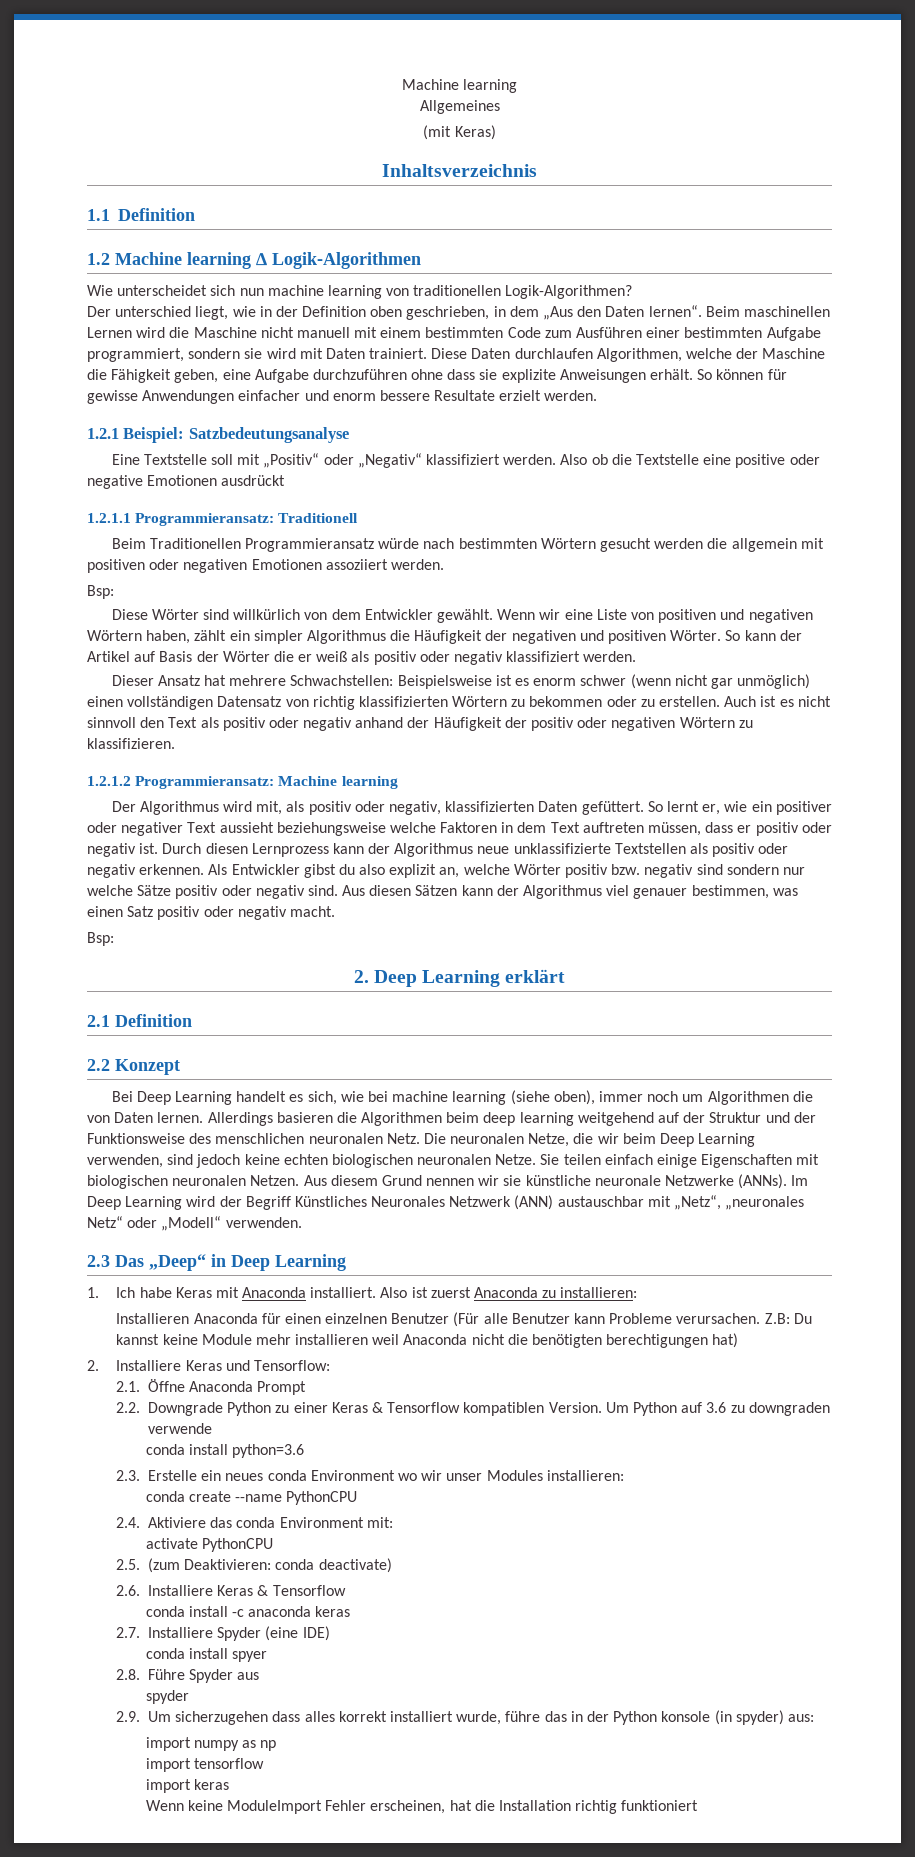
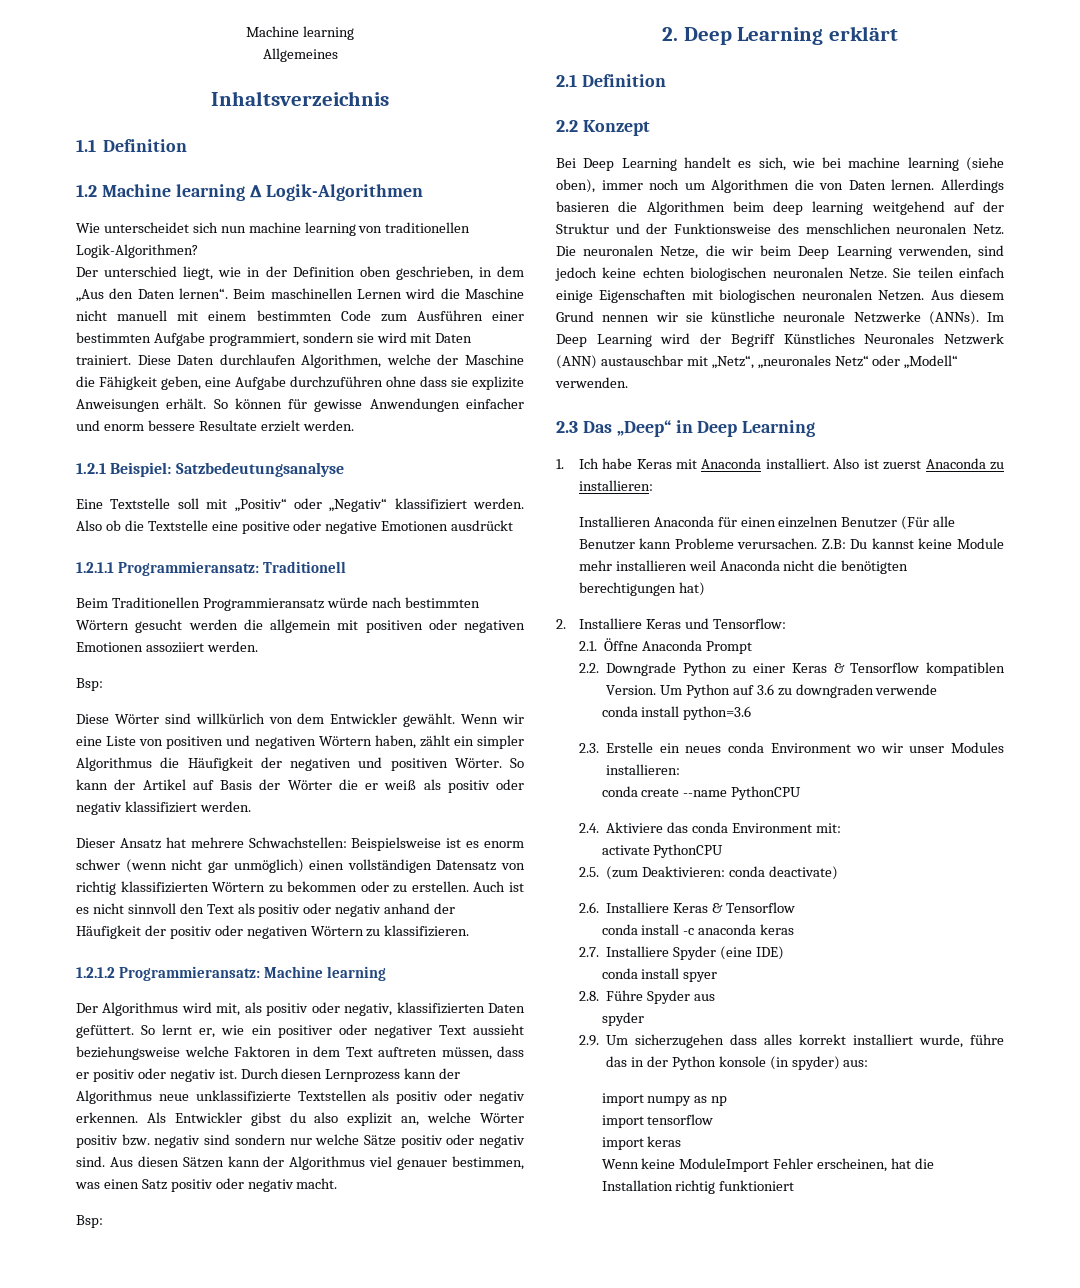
[423,125,496,140] // (mit Keras) -> (338, 55) none

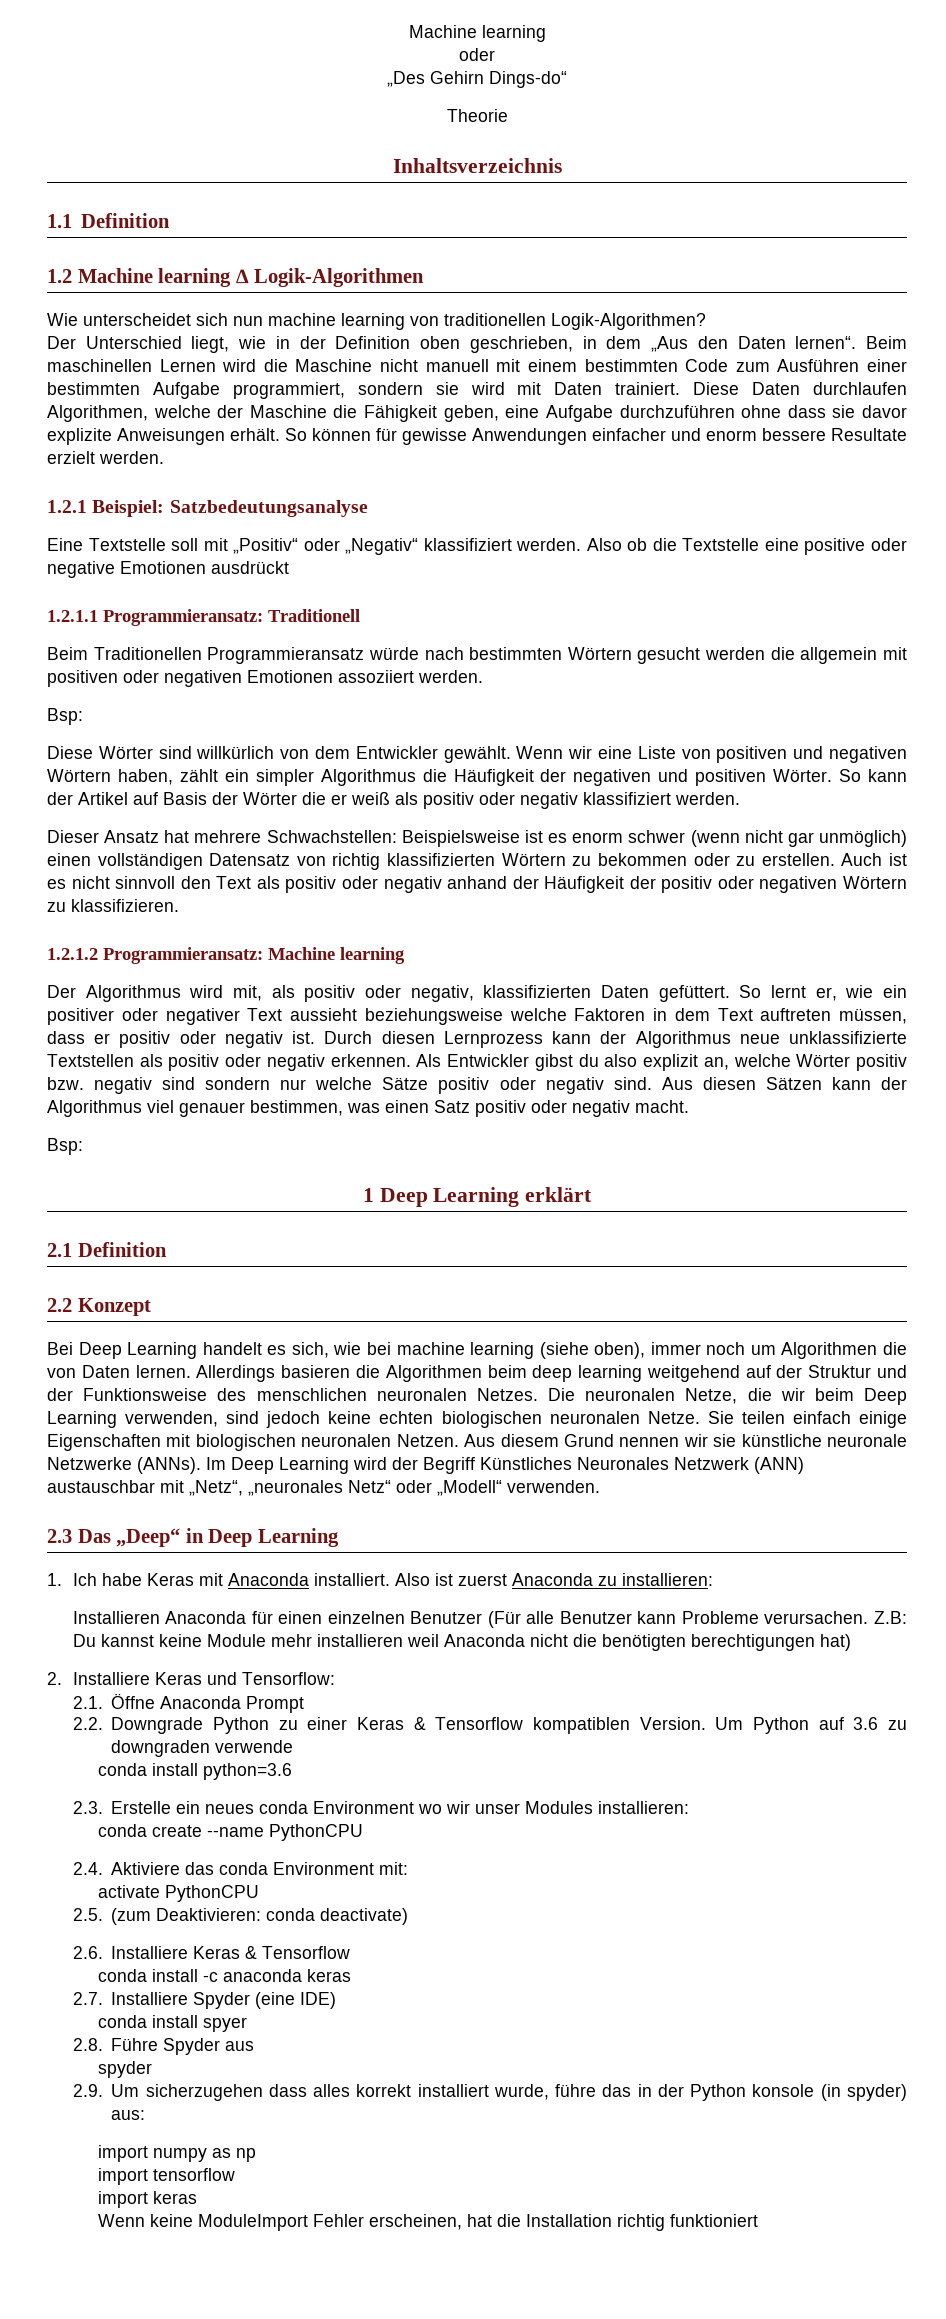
[246,26,354,40] [262,48,338,62] Machine learning // Allgemeines -> [408,25,546,42] [459,48,495,61] [387,71,567,88] [446,109,508,122] Machine learning // oder // „Des Gehirn Dings-do“ // Theorie
[104,266,178,277] unterschied -> [85,336,182,349] Unterschied
(468, 382) none -> [862,405,908,418] davor
[662,27,679,41] 2. -> [362,1188,374,1202] 1
[973,224,1004,235] Netz. -> [476,1388,538,1401] Netzes.

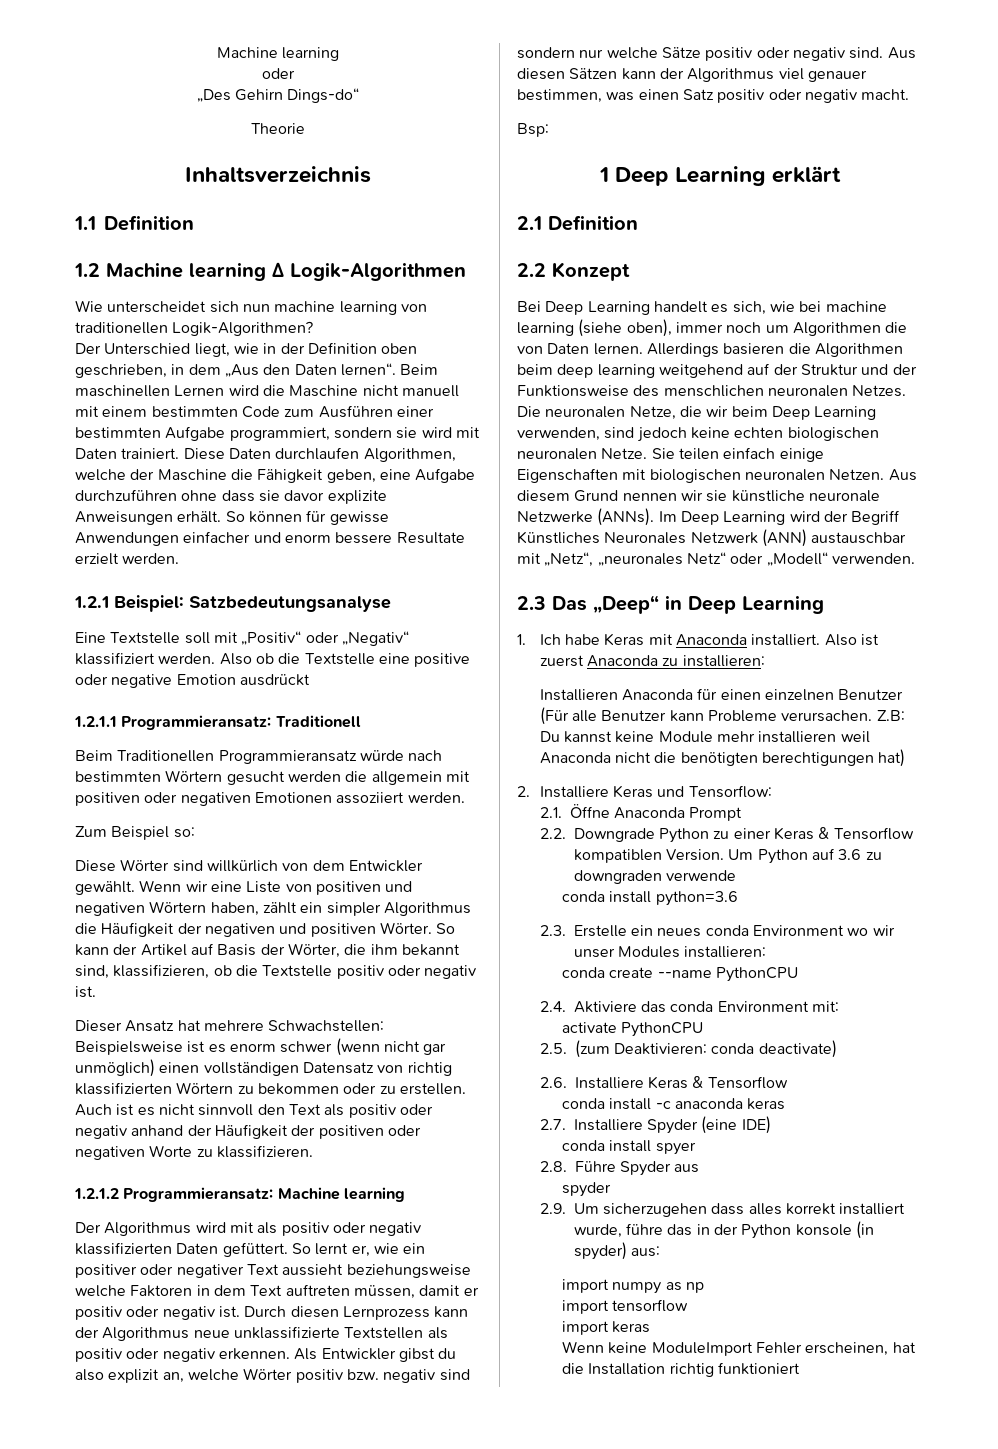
[120,561,206,574] Emotionen -> [176,674,236,685] Emotion
[47,708,83,725] Bsp: -> [75,826,195,840] Zum Beispiel so:
[243,792,740,809] Wörter die er weiß als positiv oder negativ klassifiziert werden. -> [287,943,460,958] [75,964,477,979] [75,986,96,998] Wörter, die ihm bekannt sind, klassifizieren, ob die Textstelle positiv oder negativ ist.
[661,876,907,893] positiv oder negativen Wörtern -> [318,1125,421,1139] [75,1145,193,1160] positiven oder negativen Worte
[233,985,474,1002] mit, als positiv oder negativ, -> [229,1222,422,1236] mit als positiv oder negativ
[47,1031,85,1044] dass -> [419,1285,461,1296] damit

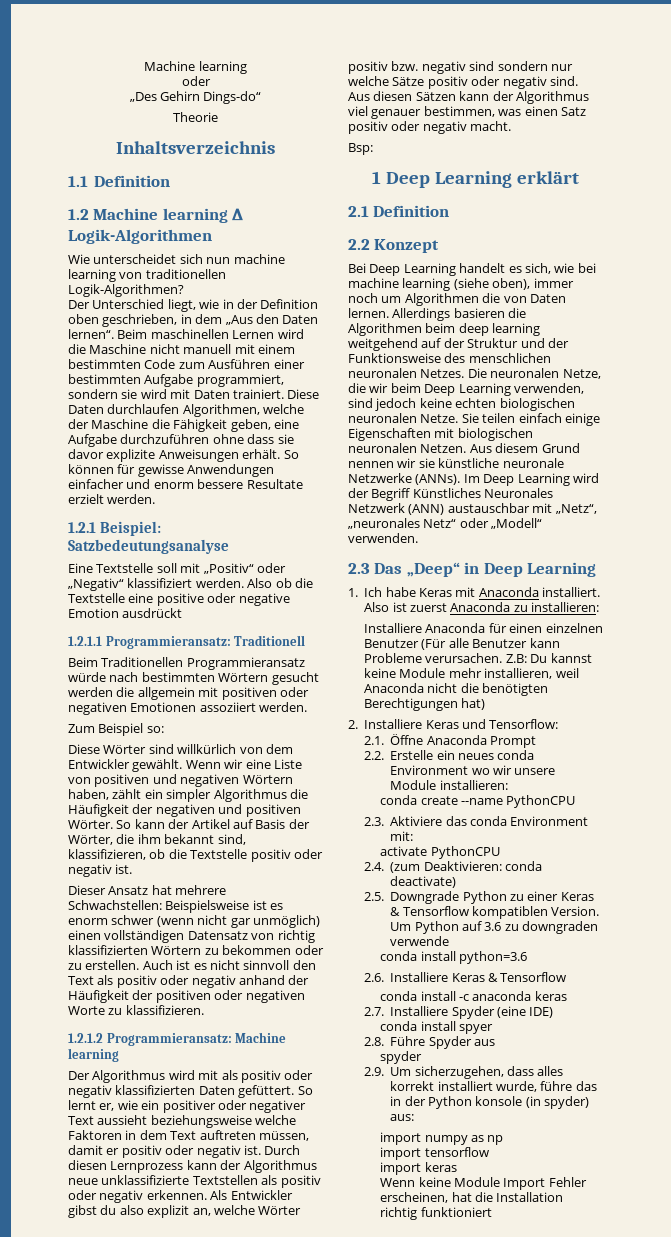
[539,689,618,701] Installieren -> [364,623,423,633] Installiere
[758,731,837,743] installieren -> [484,668,553,679] installieren,
[761,752,874,766] berechtigungen -> [364,698,459,711] Berechtigungen
(566, 833) none -> [390,750,535,760] [390,765,556,775] [390,780,508,790] [380,795,576,808] [364,816,589,826] [390,831,414,841] [380,846,500,859] [364,861,543,873] [390,876,457,888] [364,892,385,901] Erstelle ein neues conda Environment wo wir unsere Module installieren: // conda create --name PythonCPU // 2.3. Aktiviere das conda Environment mit: // activate PythonCPU // 2.4. (zum Deaktivieren: conda deactivate) // 2.5.
[539,925,895,937] [573,946,767,958] [562,967,799,982] [539,1001,839,1013] [562,1022,704,1037] [539,1040,837,1058] // 2.3. Erstelle ein neues conda Environment wo wir unser Modules installieren: // conda create --name PythonCPU // 2.4. Aktiviere das conda Environment mit: // activate PythonCPU // 2.5. (zum Deaktivieren: conda deactivate) -> (527, 957) none
[602,1203,707,1217] sicherzugehen -> [414,1066,504,1079] sicherzugehen,
[651,1342,753,1356] ModuleImport -> [453,1177,546,1190] Module Import

